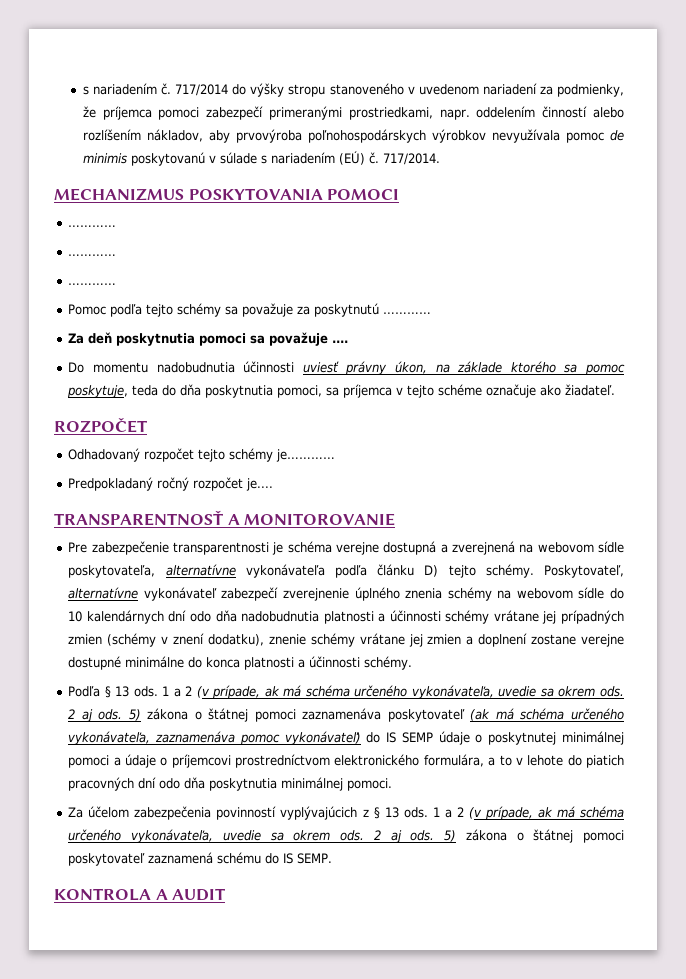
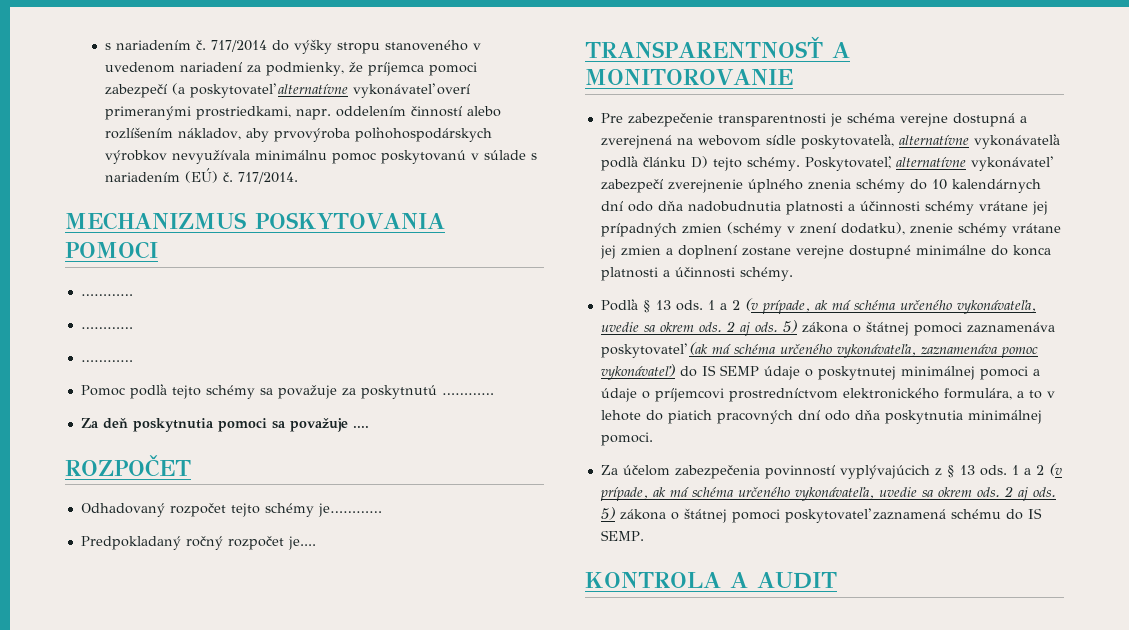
(264, 113) none -> [172,83,472,98] (a poskytovateľ alternatívne vykonávateľ overí
[565,130,625,143] [82,153,127,164] pomoc de minimis -> [255,150,377,164] minimálnu pomoc
[68,361,626,375] [67,384,616,398] // Do momentu nadobudnutia účinnosti uviesť právny úkon, na základe ktorého sa pomoc poskytuje, teda do dňa poskytnutia pomoci, sa príjemca v tejto schéme označuje ako žiadateľ. -> (369, 426) none
[497,587,605,599] na webovom sídle -> (905, 186) none

